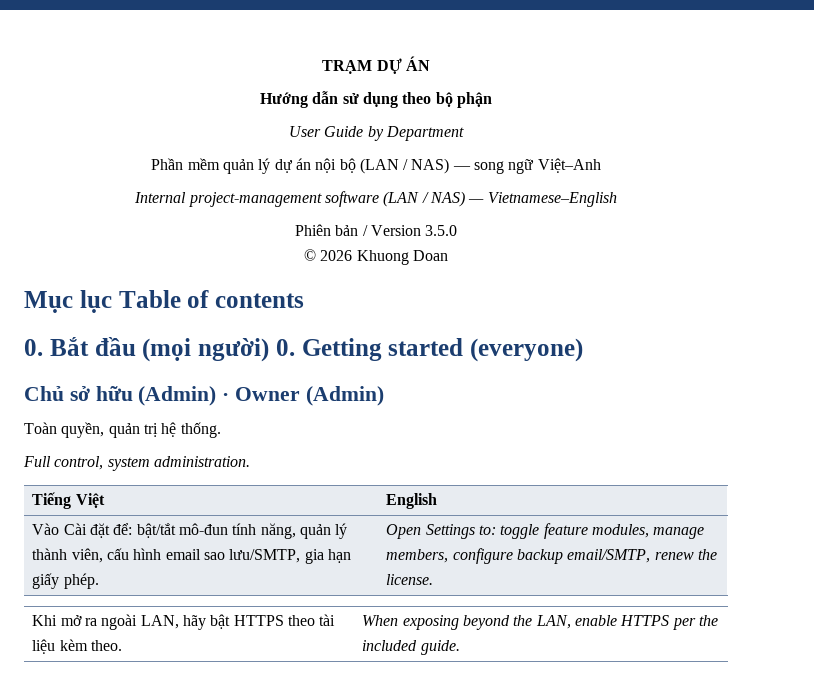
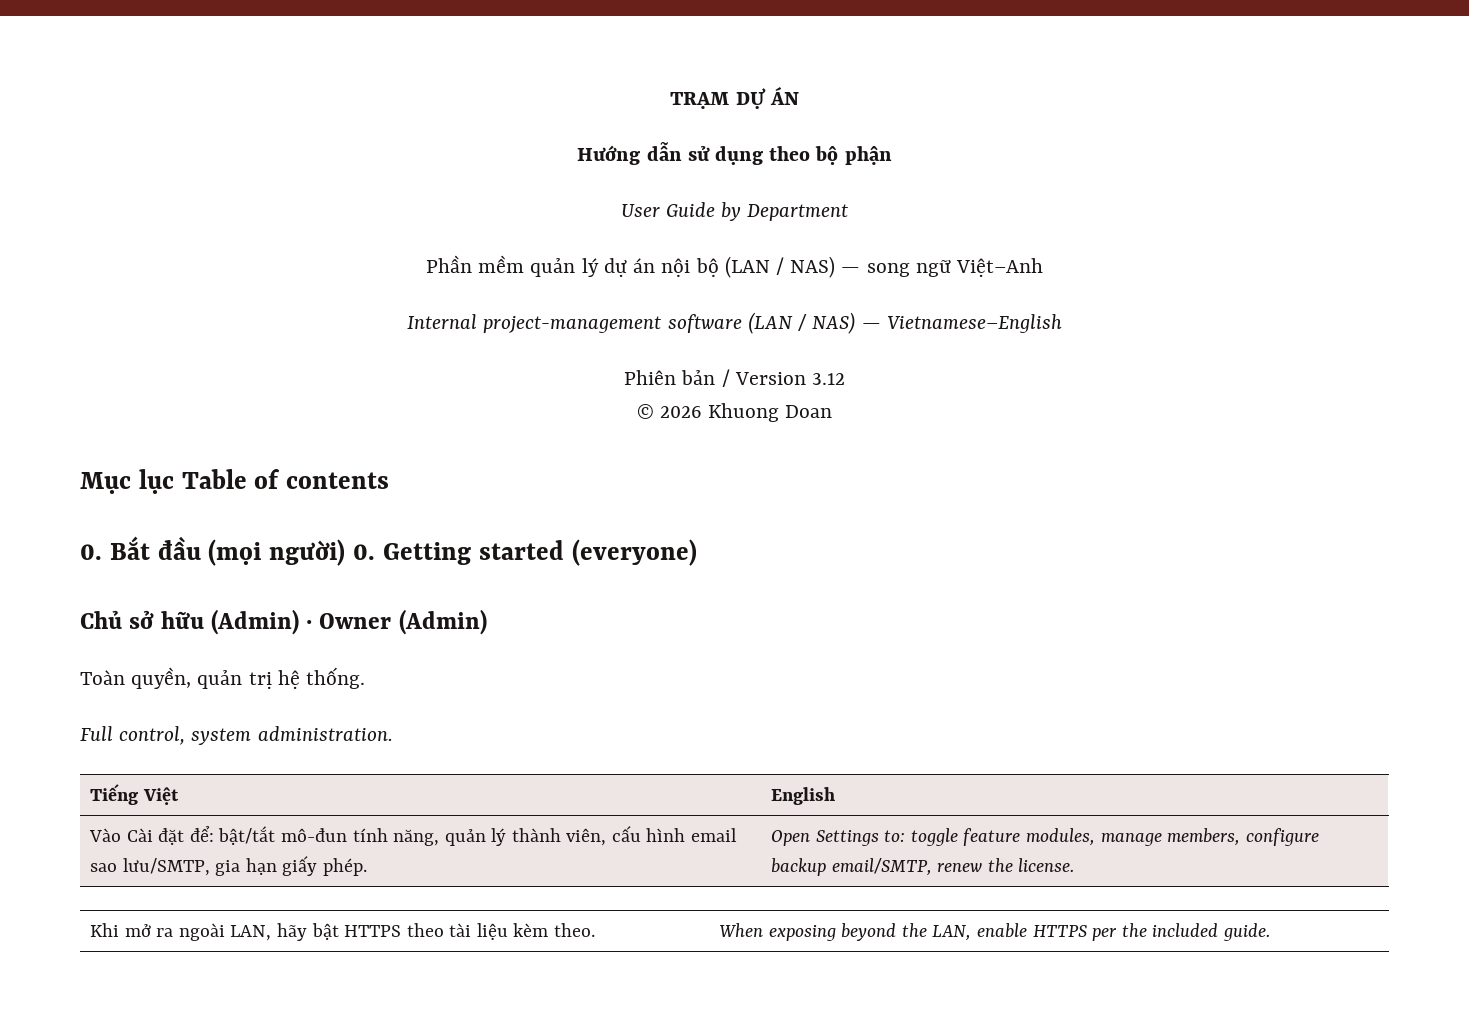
[425,225,458,236] 3.5.0 -> [811,373,845,385] 3.12

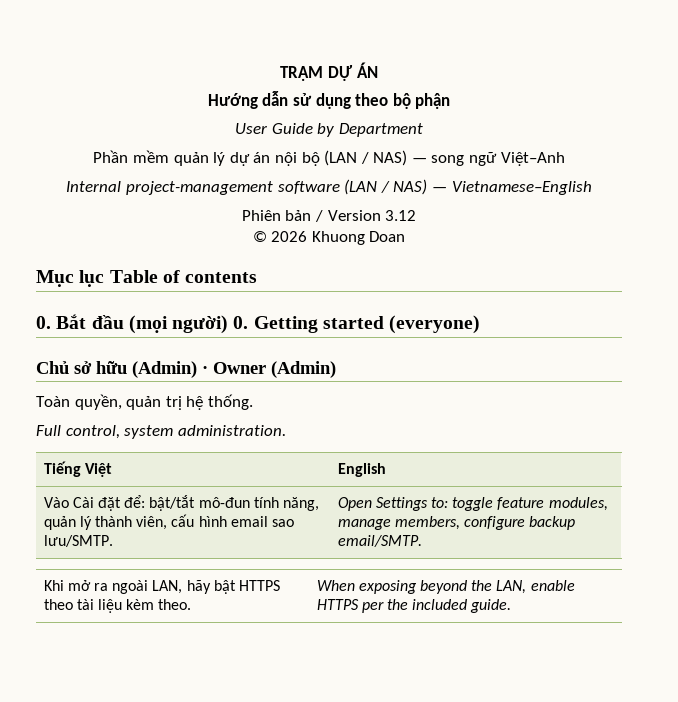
[122,856,367,876] lưu/SMTP, gia hạn giấy phép. -> [43,535,113,547] lưu/SMTP.
[831,858,1075,876] email/SMTP, renew the license. -> [337,535,422,547] email/SMTP.

